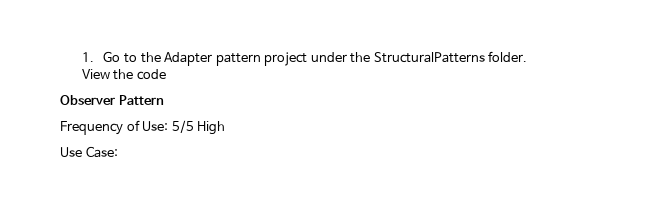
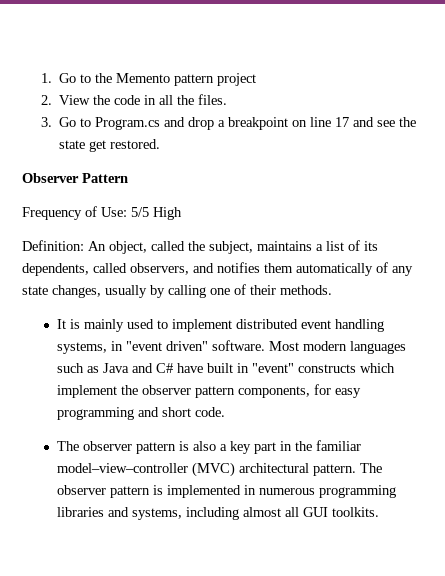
[164,52,213,66] Adapter -> [116,73,171,83] Memento
[310,51,528,63] under the StructuralPatterns folder. // -> [40,95,52,105] // 2.
(166, 74) none -> [144,94,228,105] [40,117,417,130] [59,139,161,152] in all the files. // 3. Go to Program.cs and drop a breakpoint on line 17 and see the state get restored.
[60,146,118,158] Use Case: -> [22,240,378,254] [22,262,413,276] [22,284,332,298] [56,319,384,332] [56,340,406,354] [56,363,395,373] [56,384,361,398] [56,407,225,420] [56,440,361,454] [56,462,382,477] [56,485,396,498] [56,507,379,520] Definition: An object, called the subject, maintains a list of its dependents, called observers, and notifies them automatically of any state changes, usually by calling one of their methods. // It is mainly used to implement distributed event handling systems, in "event driven" software. Most modern languages such as Java and C# have built in "event" constructs which implement the observer pattern components, for easy programming and short code. // The observer pattern is also a key part in the familiar model–view–controller (MVC) architectural pattern. The observer pattern is implemented in numerous programming libraries and systems, including almost all GUI toolkits.

